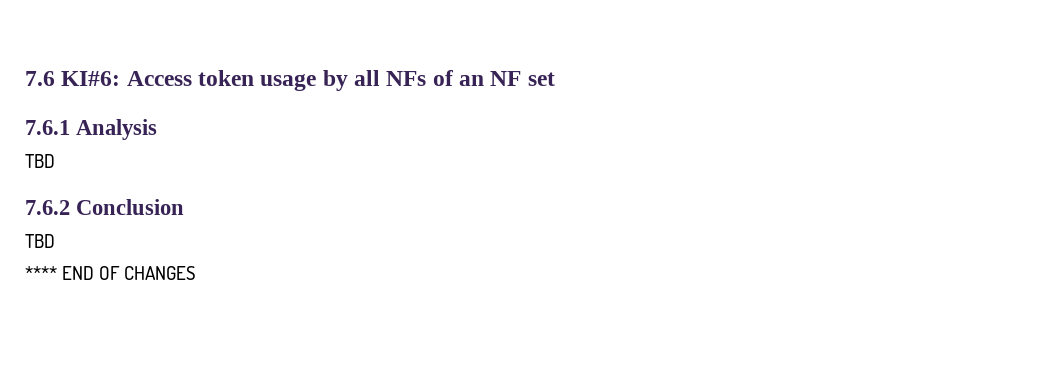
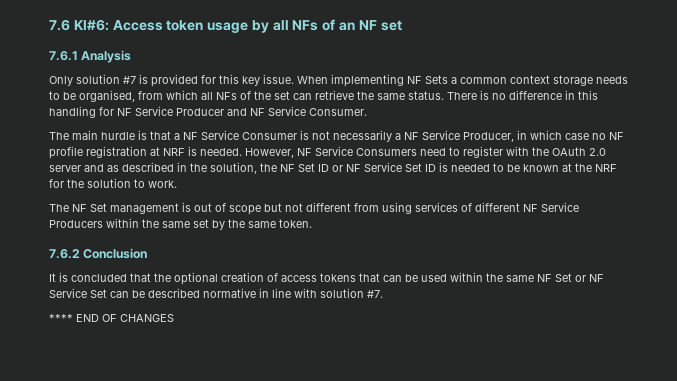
[25,154,55,168] [25,199,185,215] [25,234,55,248] TBD // 7.6.2 Conclusion // TBD -> [49,74,628,87] [49,90,598,102] [49,106,367,118] [49,130,624,142] [49,146,606,159] [49,162,617,174] [49,178,177,188] [49,202,579,215] [49,218,312,230] [49,248,148,259] [49,272,604,285] [49,288,383,298] Only solution #7 is provided for this key issue. When implementing NF Sets a common context storage needs to be organised, from which all NFs of the set can retrieve the same status. There is no difference in this handling for NF Service Producer and NF Service Consumer. // The main hurdle is that a NF Service Consumer is not necessarily a NF Service Producer, in which case no NF profile registration at NRF is needed. However, NF Service Consumers need to register with the OAuth 2.0 server and as described in the solution, the NF Set ID or NF Service Set ID is needed to be known at the NRF for the solution to work. // The NF Set management is out of scope but not different from using services of different NF Service Producers within the same set by the same token. // 7.6.2 Conclusion // It is concluded that the optional creation of access tokens that can be used within the same NF Set or NF Service Set can be described normative in line with solution #7.

